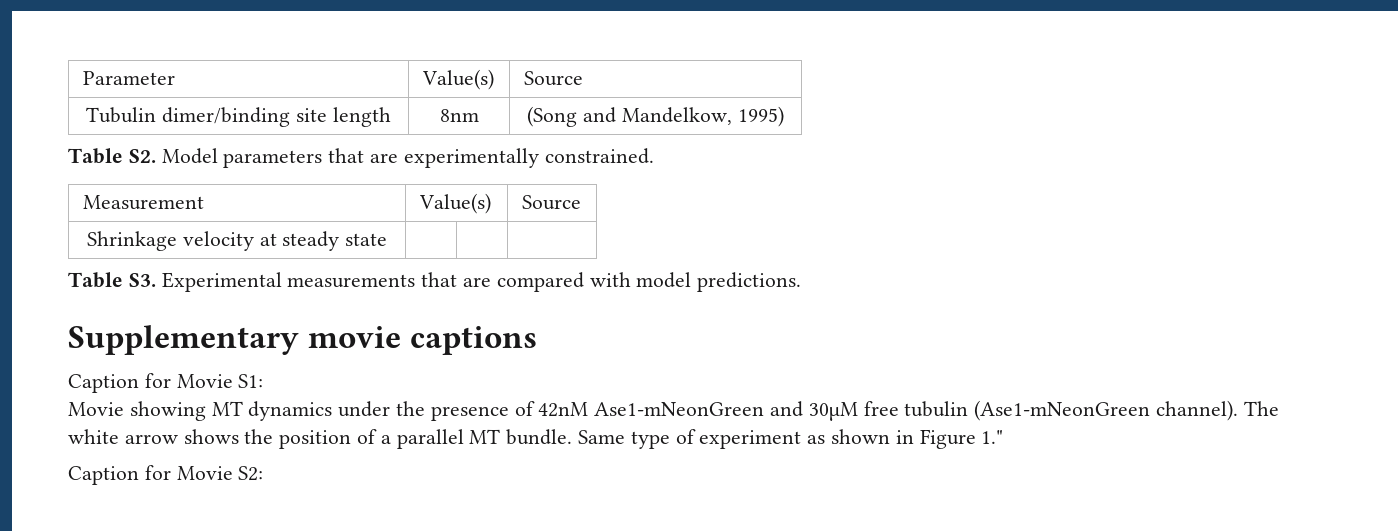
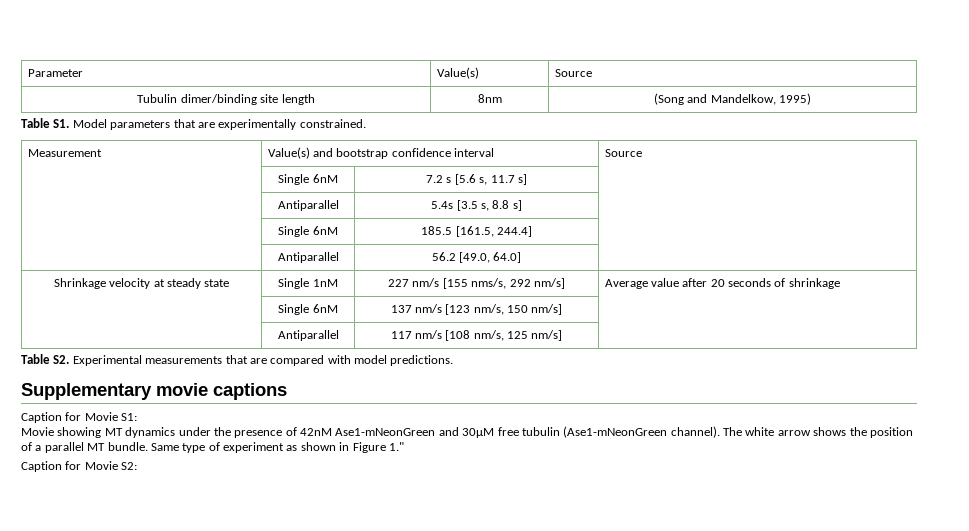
[128,149,156,163] S2. -> [53,119,70,128] S1.
[521,195,581,210] | Source -> [312,148,495,159] [604,149,642,157] [278,174,338,185] [426,174,527,185] [277,200,339,211] [431,200,522,211] [278,226,338,237] [421,226,532,237] [277,252,339,263] [431,252,522,263] and bootstrap confidence interval | Source // | Single 6nM | 7.2 s [5.6 s, 11.7 s] | // | Antiparallel | 5.4s [3.5 s, 8.8 s] | // | Single 6nM | 185.5 [161.5, 244.4] | // | Antiparallel | 56.2 [49.0, 64.0] |
[68,272,156,288] | | // Table S3. -> [278,278,338,289] [388,278,565,289] [604,278,840,289] [278,304,338,315] [390,304,563,315] [277,330,339,341] [390,330,563,341] [21,354,70,364] Single 1nM | 227 nm/s [155 nms/s, 292 nm/s] | Average value after 20 seconds of shrinkage // | Single 6nM | 137 nm/s [123 nm/s, 150 nm/s] | // | Antiparallel | 117 nm/s [108 nm/s, 125 nm/s] | // Table S2.

